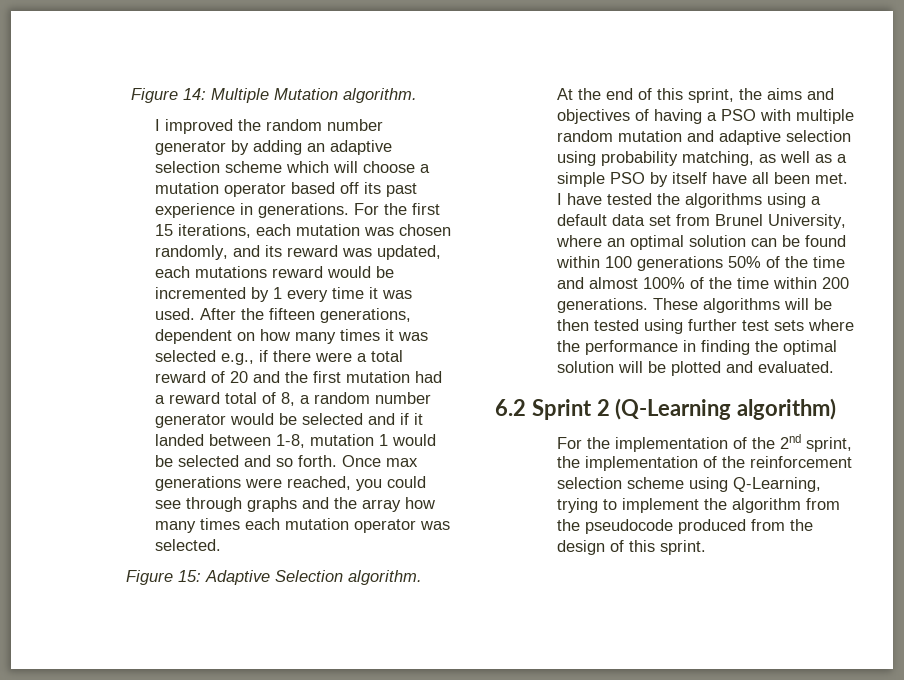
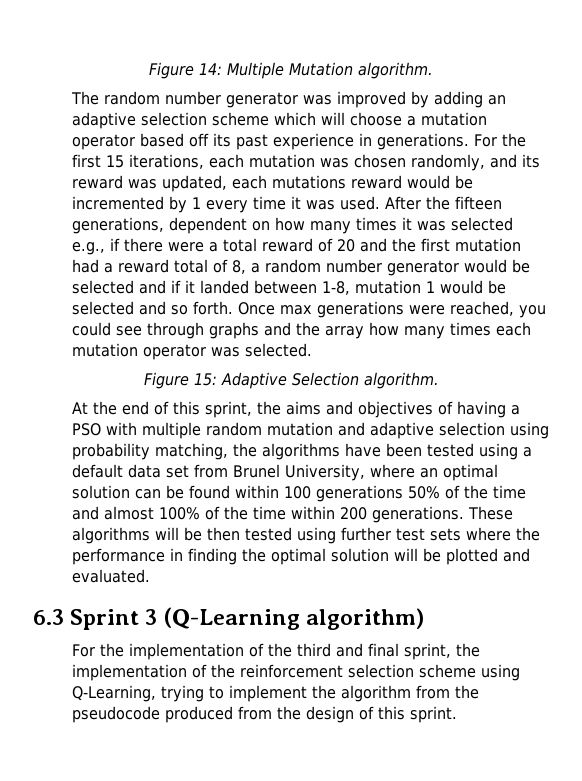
[155,119,384,134] [155,141,227,155] I improved the random number generator -> [70,91,406,108] The random number generator was improved
[759,151,848,163] [557,172,849,187] [557,193,763,208] as well as a simple PSO by itself have all been met. I have tested the algorithms -> [232,443,474,460] the algorithms have been tested
[495,399,610,420] 6.2 Sprint 2 -> [33,609,158,630] 6.3 Sprint 3
[780,434,802,449] 2nd -> [296,643,399,657] third and final

